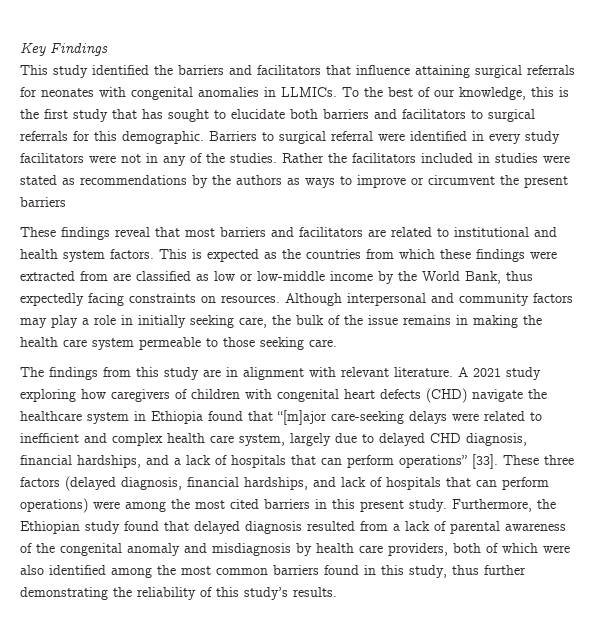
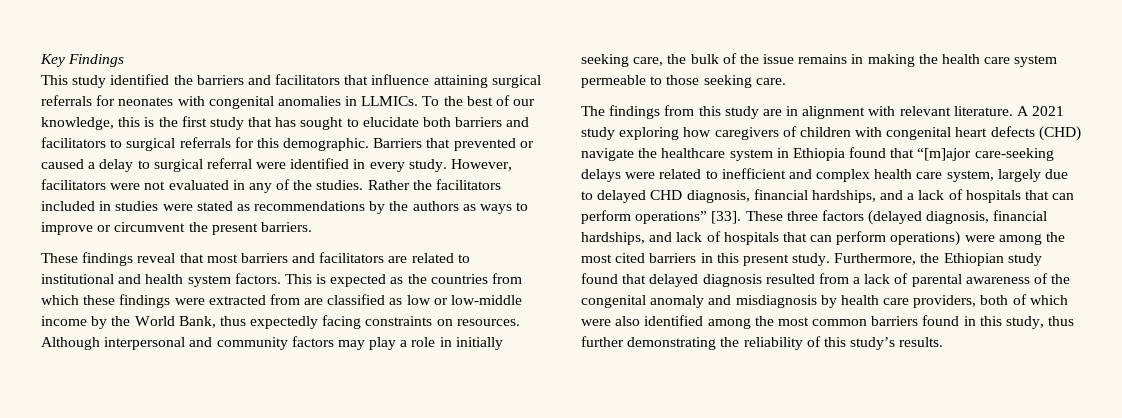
(257, 136) none -> [426,138,534,151] [41,159,134,172] that prevented or caused a delay
[525,131,560,144] study -> [408,159,513,172] study. However,
(141, 158) none -> [168,180,229,190] evaluated
[20,197,66,207] barriers -> [260,222,312,232] barriers.

